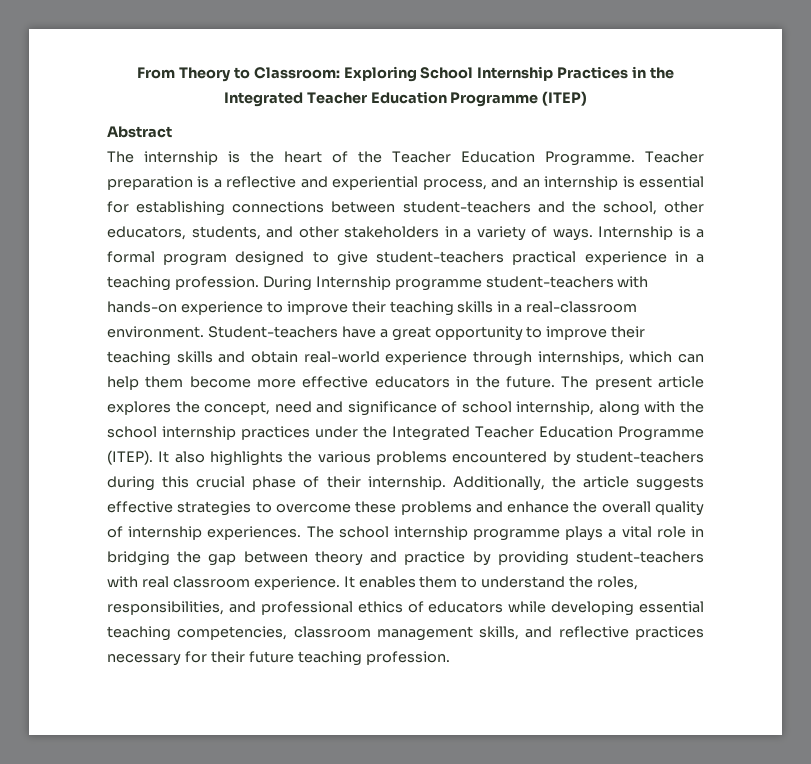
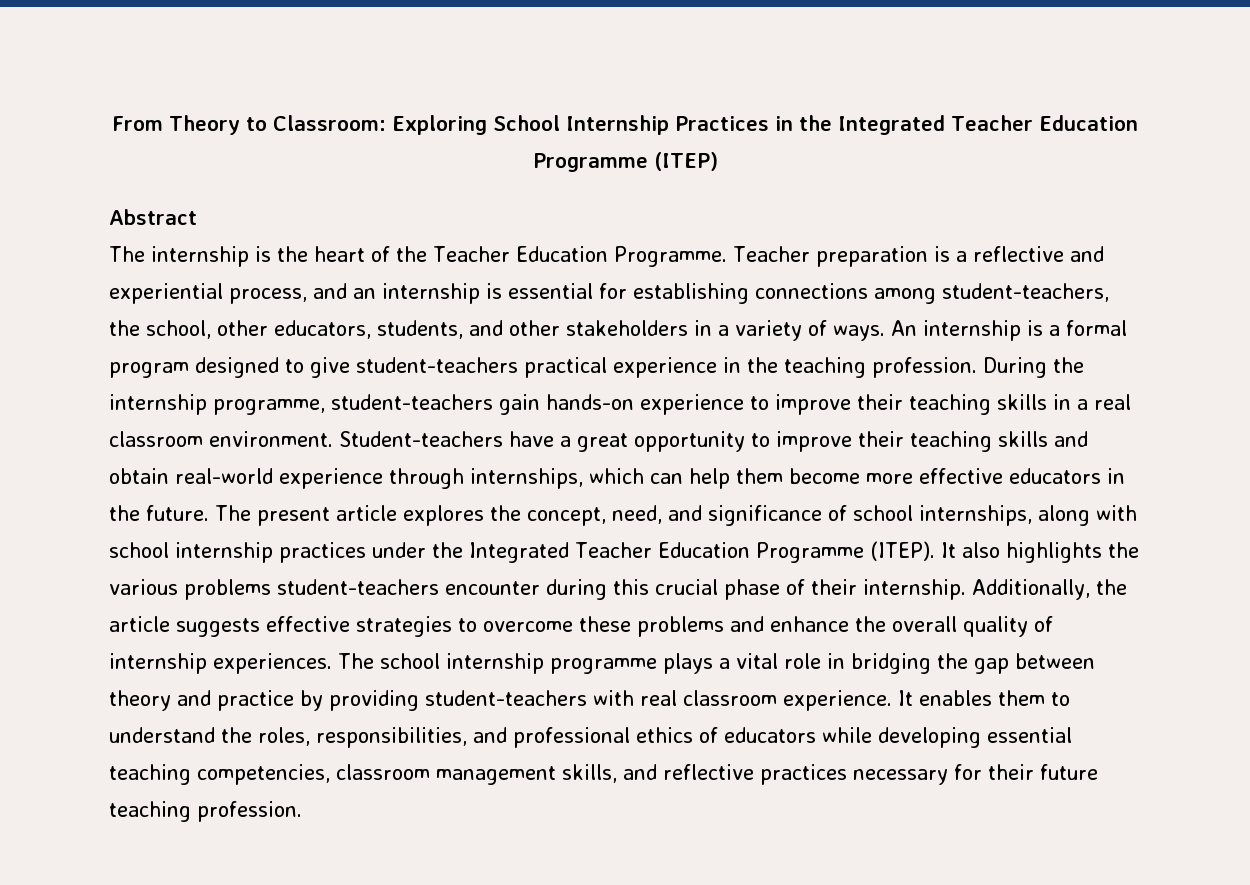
[331,201,565,213] between student-teachers and -> [874,283,1109,304] among student-teachers,
[598,226,673,240] Internship -> [891,320,1021,341] An internship
[696,254,704,263] a -> [747,357,778,373] the
[315,276,649,291] Internship programme student-teachers with -> [1053,357,1084,373] [109,394,540,415] the internship programme, student-teachers gain
[526,301,638,313] real-classroom -> [1094,394,1131,410] [109,431,203,447] real classroom
[274,401,312,413] need -> [612,505,662,524] need,
[516,401,595,415] internship, -> [919,505,1032,526] internships,
[680,401,704,413] the -> (1137, 513) none
[452,451,704,466] encountered by student-teachers -> [277,579,540,595] student-teachers encounter

